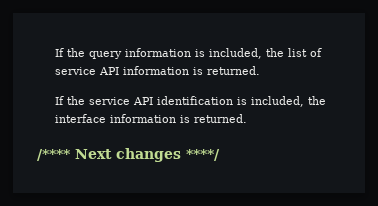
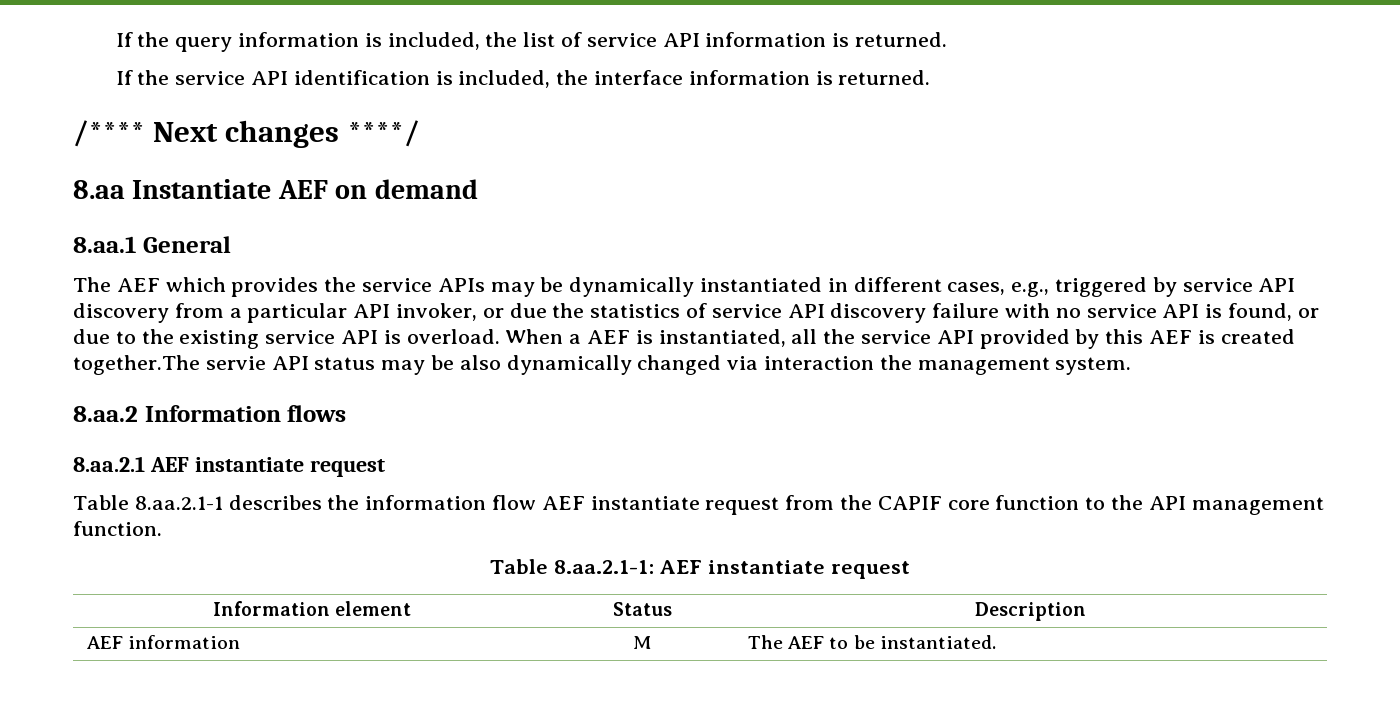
(220, 155) none -> [73,179,478,199] [73,236,231,253] [73,277,1296,297] [73,303,1319,323] [73,329,1295,349] [73,355,1132,375] [73,405,347,422] [73,456,385,477] [73,495,1324,515] [73,521,162,536] [490,559,910,579] [212,601,412,616] [613,602,672,616] [975,602,1086,621] [86,635,241,649] [633,636,652,649] [747,635,996,649] // 8.aa Instantiate AEF on demand // 8.aa.1 General // The AEF which provides the service APIs may be dynamically instantiated in different cases, e.g., triggered by service API discovery from a particular API invoker, or due the statistics of service API discovery failure with no service API is found, or due to the existing service API is overload. When a AEF is instantiated, all the service API provided by this AEF is created together.The servie API status may be also dynamically changed via interaction the management system. // 8.aa.2 Information flows // 8.aa.2.1 AEF instantiate request // Table 8.aa.2.1-1 describes the information flow AEF instantiate request from the CAPIF core function to the API management function. // Table 8.aa.2.1-1: AEF instantiate request // Information element | Status | Description // AEF information | M | The AEF to be instantiated.

